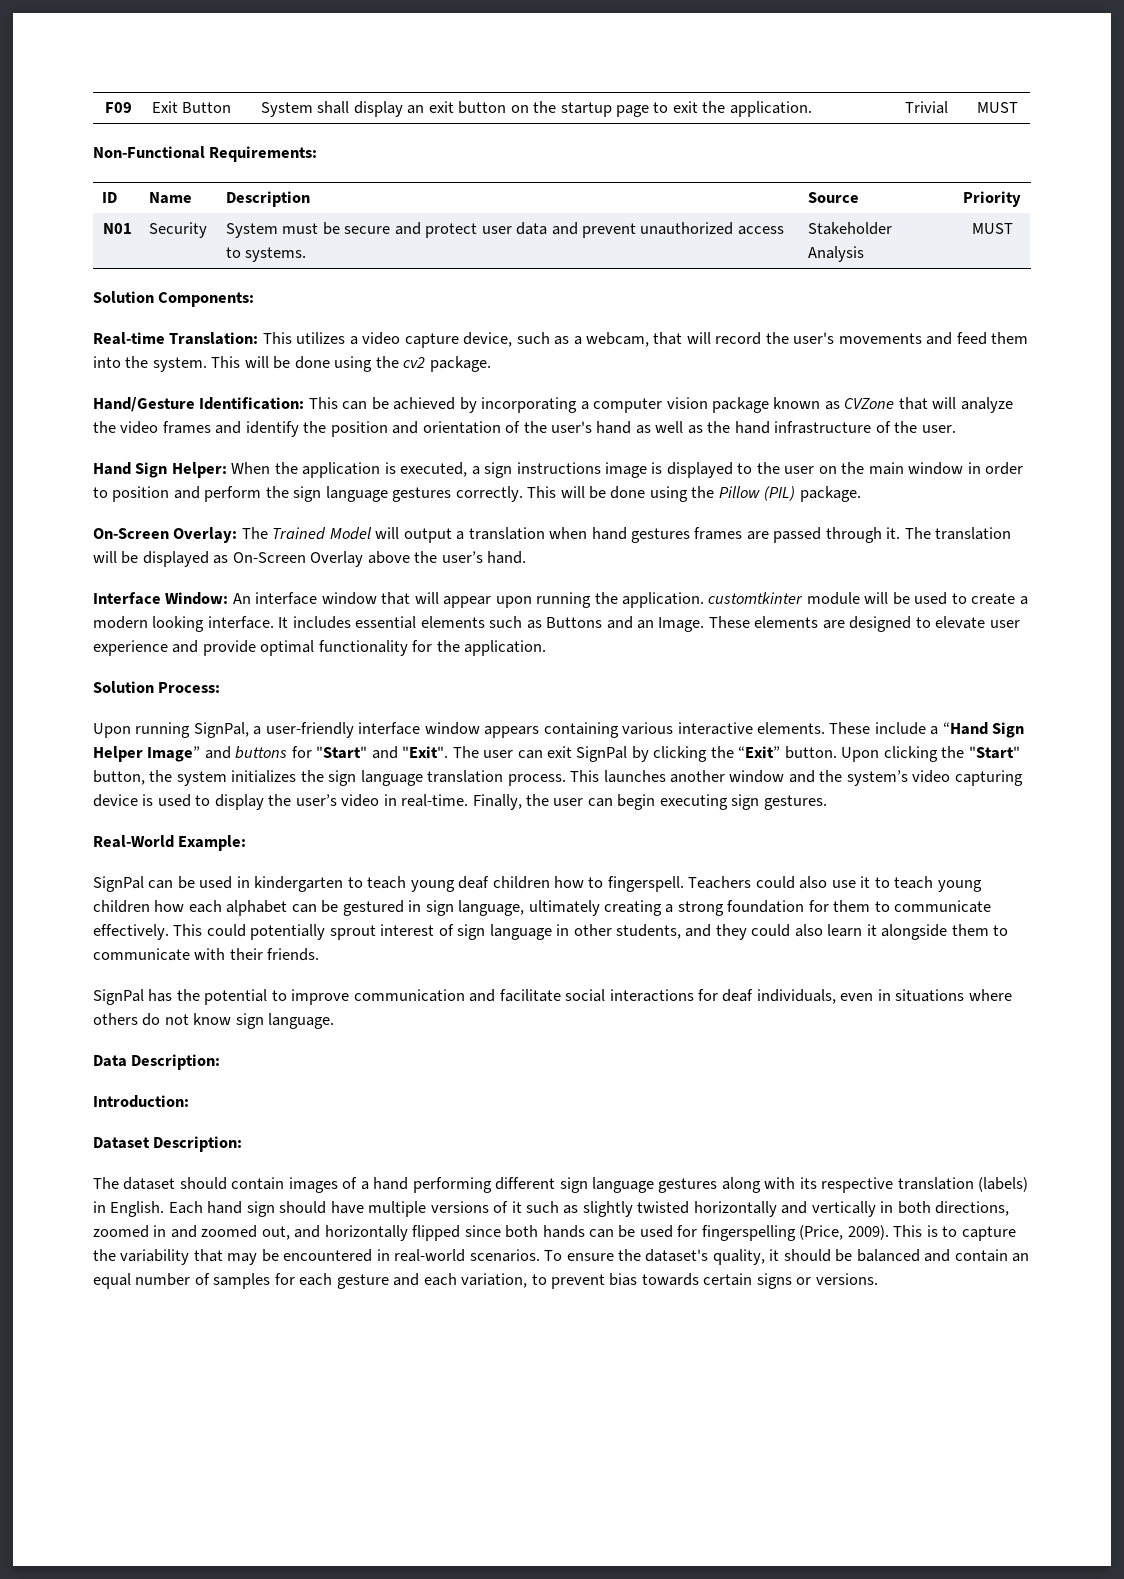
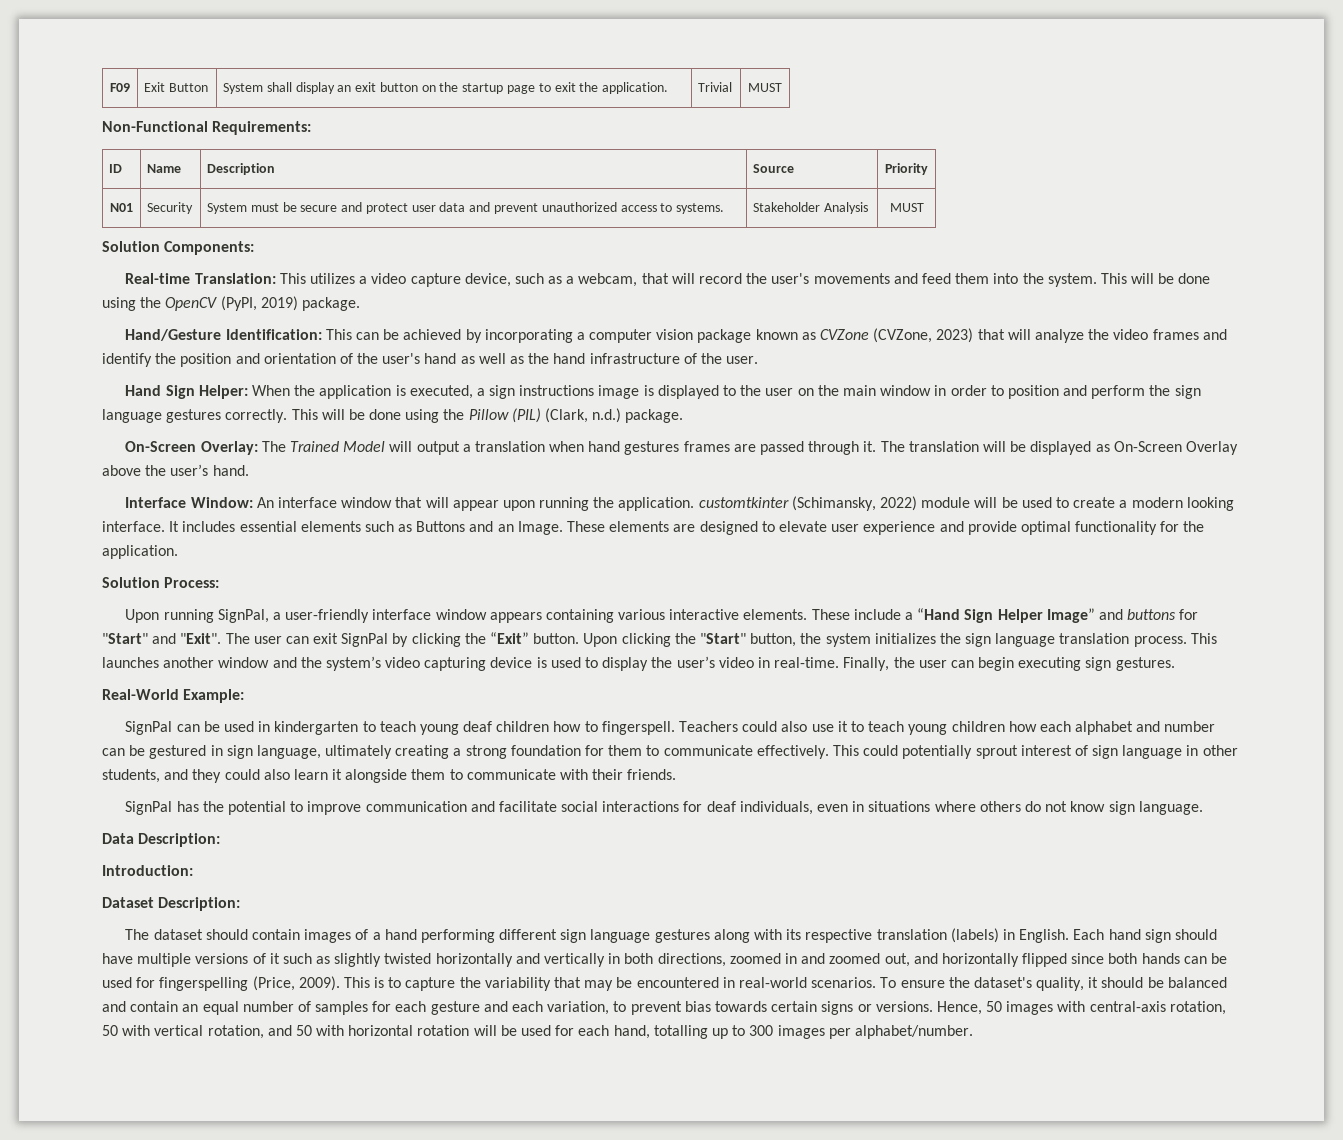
[403,357,426,368] cv2 -> [165,296,298,311] OpenCV (PyPI, 2019)
(895, 403) none -> [873,328,974,343] (CVZone, 2023)
(796, 493) none -> [545,408,622,423] (Clark, n.d.)
(804, 598) none -> [791,496,918,511] (Schimansky, 2022)
(288, 908) none -> [1136,721,1216,732] and number
(878, 1279) none -> [936,1001,1226,1015] [102,1025,973,1039] Hence, 50 images with central-axis rotation, 50 with vertical rotation, and 50 with horizontal rotation will be used for each hand, totalling up to 300 images per alphabet/number.

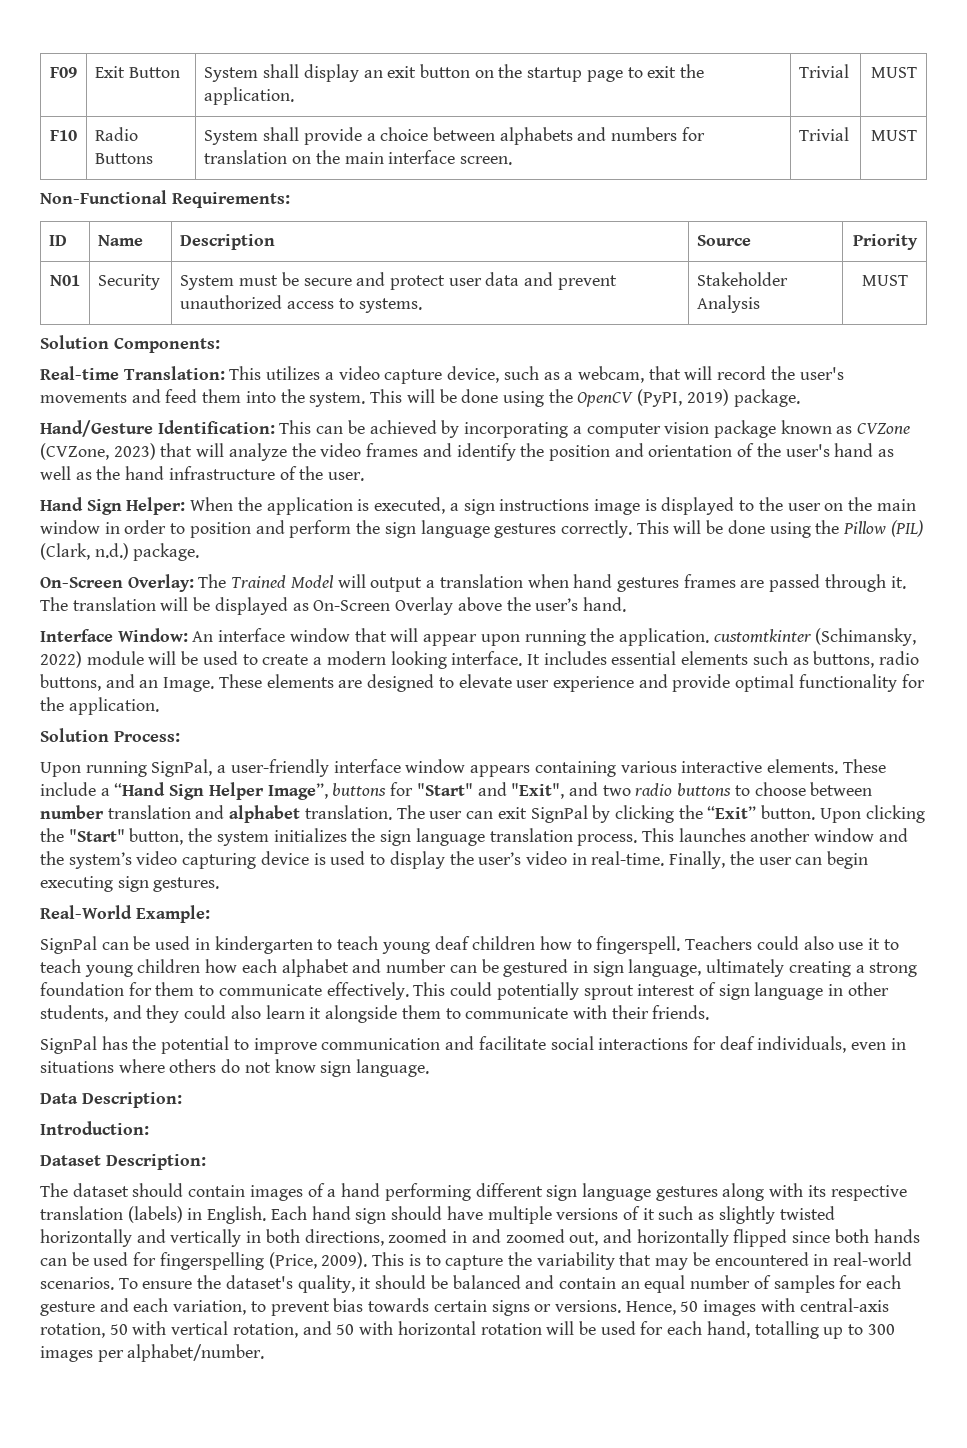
(782, 87) none -> [50,130,77,141] [95,127,139,141] [95,153,154,164] [204,127,705,145] [204,150,512,165] [799,127,850,141] [870,130,917,141] // F10 | Radio Buttons | System shall provide a choice between alphabets and numbers for translation on the main interface screen. | Trivial | MUST
[416,521,466,532] Buttons -> [813,651,920,668] [40,674,101,691] buttons, radio buttons,
[1046,608,1123,623] Image” and -> [267,783,328,800] Image”,
[180,633,222,644] "Exit". -> [511,782,873,799] [40,805,392,823] "Exit", and two radio buttons to choose between number translation and alphabet translation.

